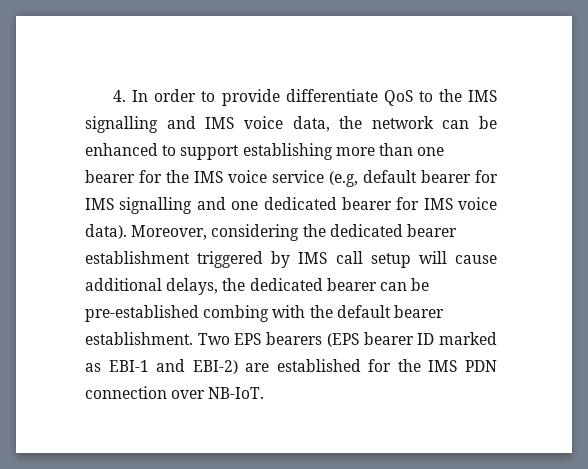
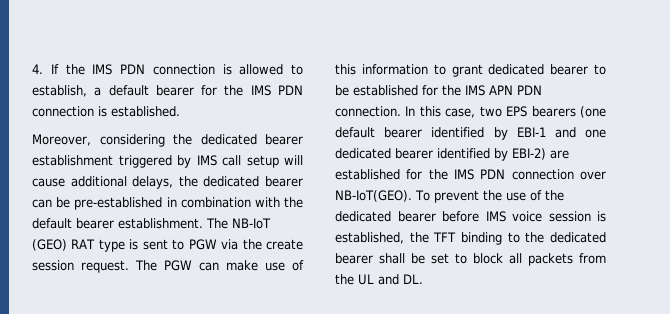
[132,89,497,106] [85,116,497,133] [85,143,445,160] [85,170,498,187] [85,197,497,214] [85,224,127,239] In order to provide differentiate QoS to the IMS signalling and IMS voice data, the network can be enhanced to support establishing more than one bearer for the IMS voice service (e.g, default bearer for IMS signalling and one dedicated bearer for IMS voice data). -> [50,64,303,75] [32,85,303,97] [32,106,180,117] If the IMS PDN connection is allowed to establish, a default bearer for the IMS PDN connection is established. //
[203,305,270,322] combing -> [166,197,251,208] in combination
[197,332,498,347] [85,359,186,372] Two EPS bearers (EPS bearer ID marked as EBI-1 and -> [206,218,271,229] [32,239,303,252] [32,260,304,273] [335,64,606,77] [335,85,542,96] [335,106,606,118] [335,127,606,140] [335,148,508,161] The NB-IoT (GEO) RAT type is sent to PGW via the create session request. The PGW can make use of this information to grant dedicated bearer to be established for the IMS APN PDN connection. In this case, two EPS bearers (one default bearer identified by EBI-1 and one dedicated bearer identified by
[208,387,265,399] NB-IoT. -> [335,190,564,203] [335,211,606,222] [335,232,606,245] [335,253,606,266] [335,274,423,285] NB-IoT(GEO). To prevent the use of the dedicated bearer before IMS voice session is established, the TFT binding to the dedicated bearer shall be set to block all packets from the UL and DL.

